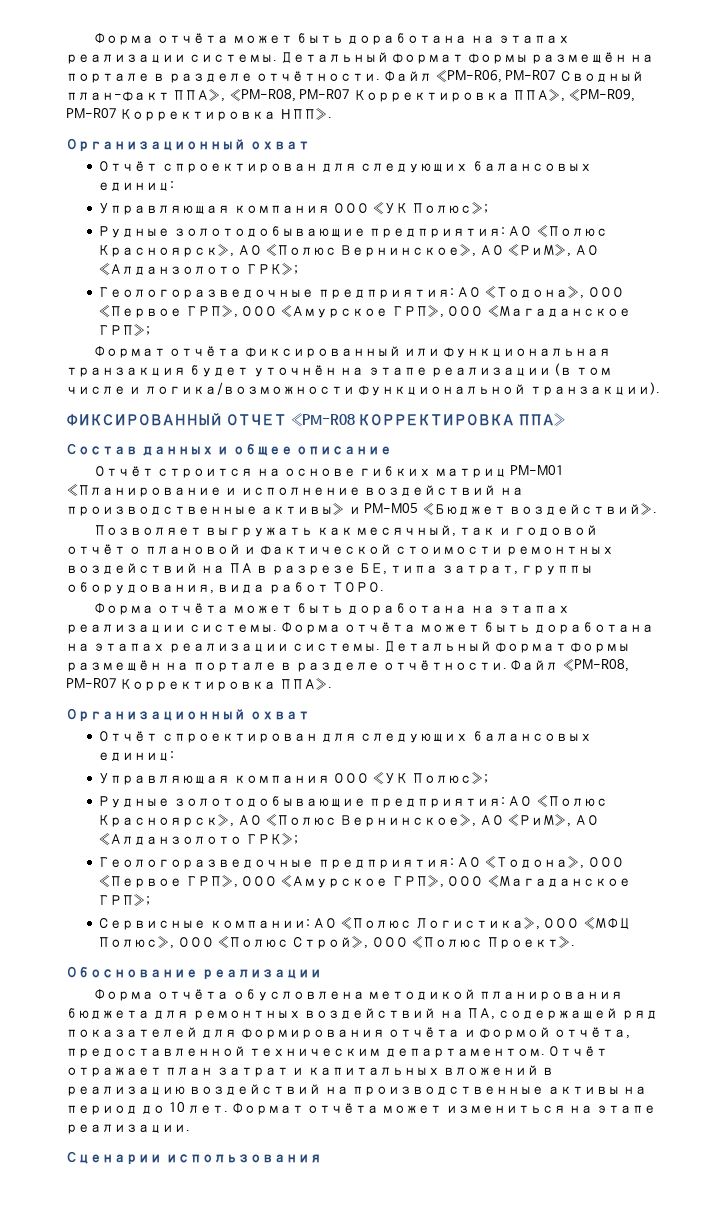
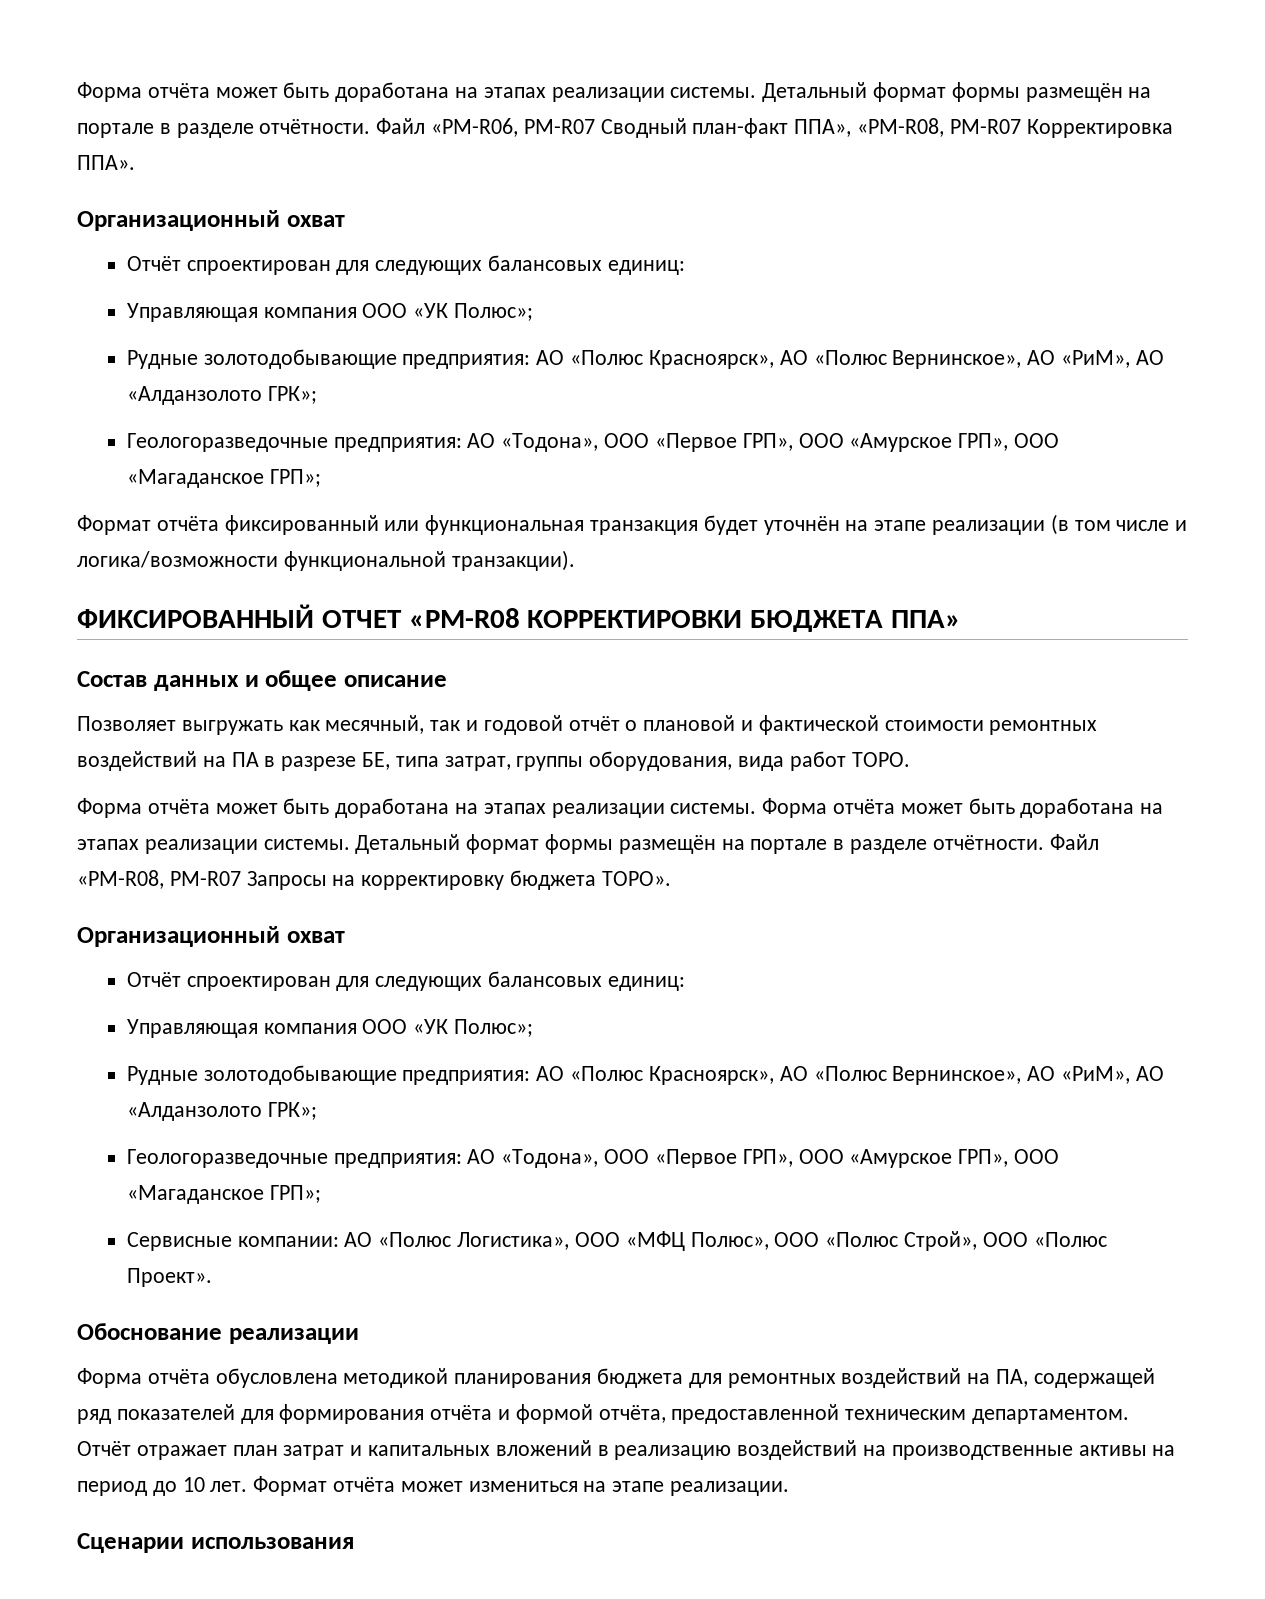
[512,88,636,102] [66,107,332,121] ППА», «PM-R09, PM-R07 Корректировка НПП». -> [77,155,135,170] ППА».
[358,414,515,426] КОРРЕКТИРОВКА -> [527,610,884,632] КОРРЕКТИРОВКИ БЮДЖЕТА
[93,465,565,478] [66,483,524,497] [66,502,657,516] // Отчёт строится на основе гибких матриц PM-M01 «Планирование и исполнение воздействий на производственные активы» и PM-M05 «Бюджет воздействий». -> (447, 681) none
[120,677,332,691] Корректировка ППА». -> [246,870,671,890] Запросы на корректировку бюджета ТОРО».

